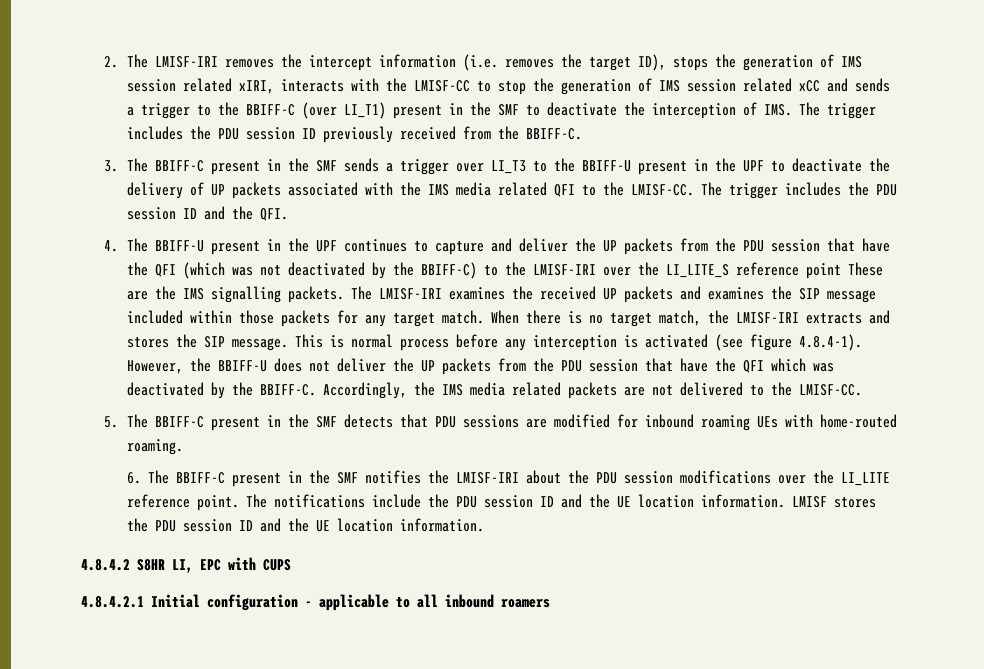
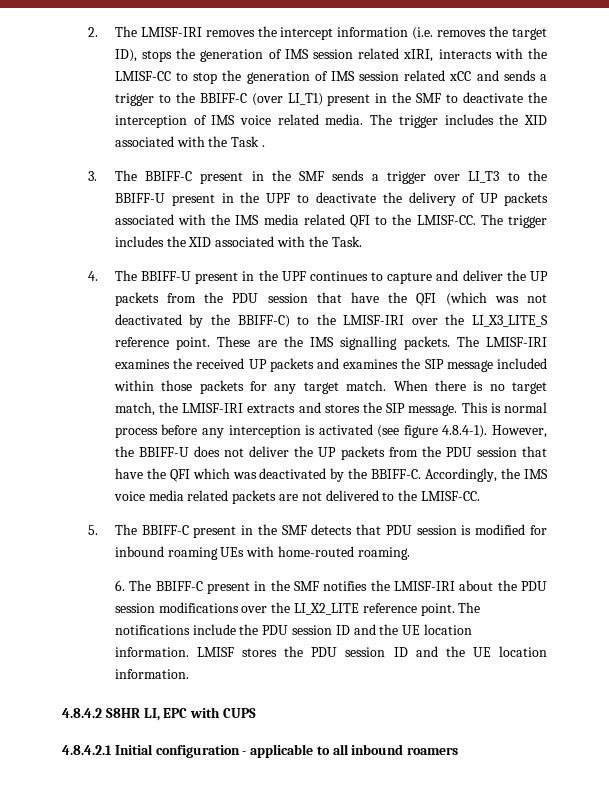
[763,102,876,119] [126,126,582,143] IMS. The trigger includes the PDU session ID previously received from the BBIFF-C. -> [211,114,548,128] [114,136,266,147] IMS voice related media. The trigger includes the XID associated with the Task .
[875,184,897,196] [126,206,288,221] PDU session ID and the QFI. -> [188,236,362,247] XID associated with the Task.
[665,262,841,279] LI_LITE_S reference point -> [472,315,548,327] [114,337,211,350] LI_X3_LITE_S reference point.
(463, 390) none -> [113,491,145,501] voice
[462,415,547,428] sessions are -> [416,525,472,535] session is
[840,472,890,486] LI_LITE -> [294,603,360,615] LI_X2_LITE

